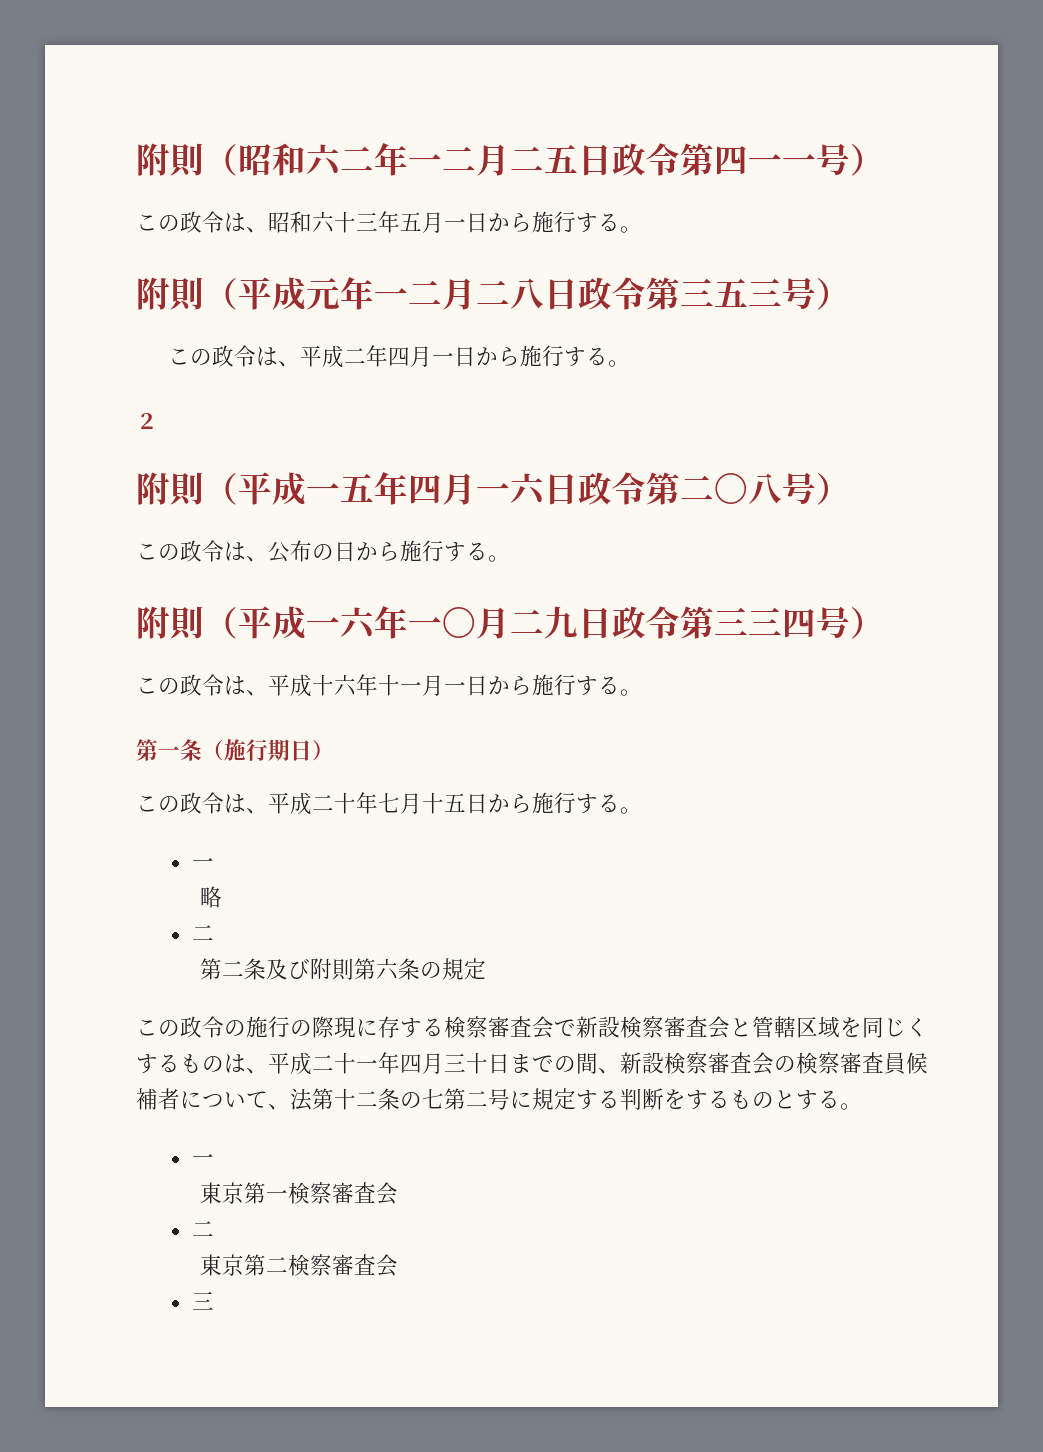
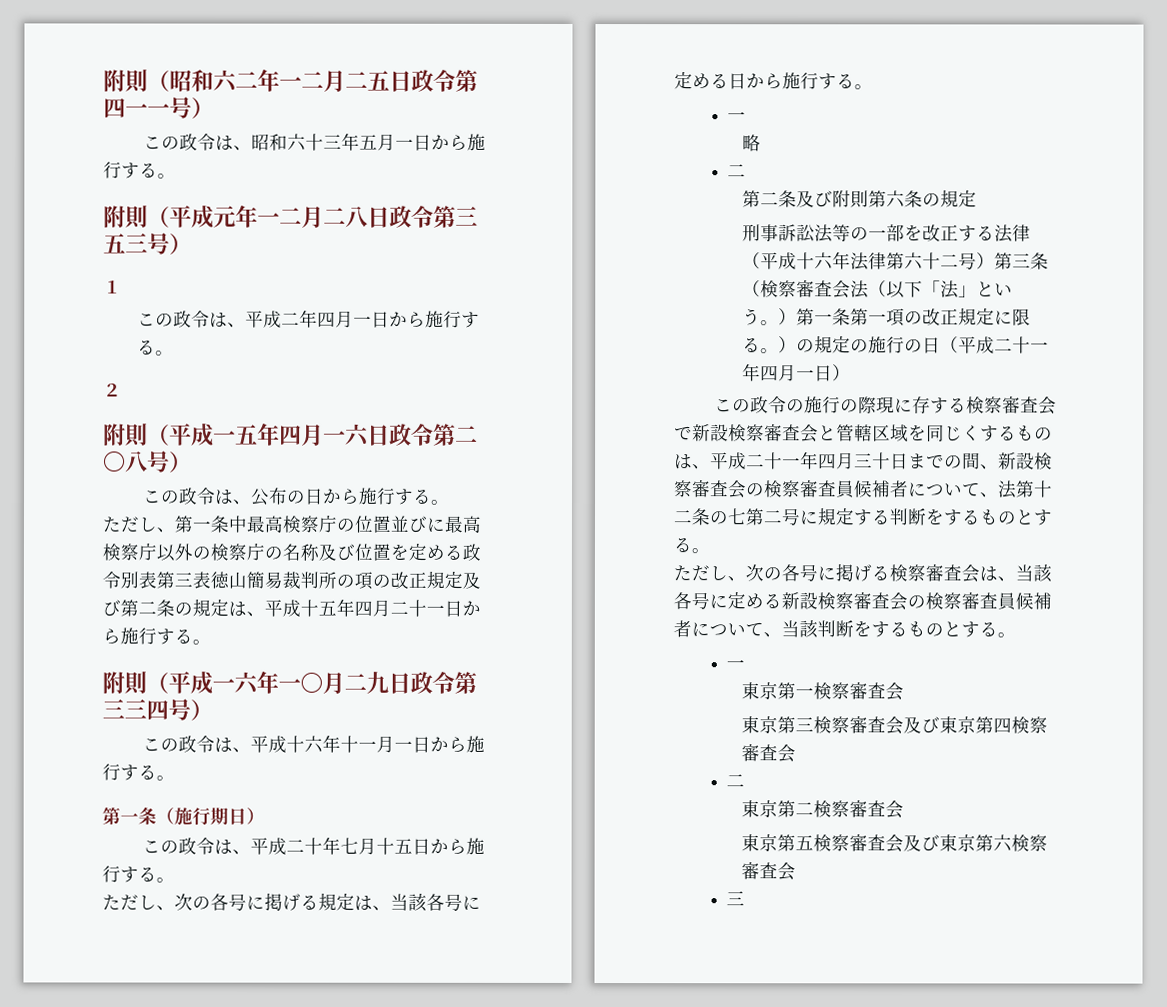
(850, 294) none -> [103,280,122,294] // １
(510, 558) none -> [102,514,481,533] [102,542,481,562] [102,570,481,590] [102,598,481,617] [102,627,211,645] // ただし、第一条中最高検察庁の位置並びに最高検察庁以外の検察庁の名称及び位置を定める政令別表第三表徳山簡易裁判所の項の改正規定及び第二条の規定は、平成十五年四月二十一日から施行する。
(642, 810) none -> [102,892,481,912] [674,71,873,90] // ただし、次の各号に掲げる規定は、当該各号に定める日から施行する。
(486, 969) none -> [742,224,1032,243] [742,251,1050,271] [742,279,1014,299] [742,307,1032,327] [742,335,1050,354] [742,363,852,382] // 刑事訴訟法等の一部を改正する法律（平成十六年法律第六十二号）第三条（検察審査会法（以下「法」という。）第一条第一項の改正規定に限る。）の規定の施行の日（平成二十一年四月一日）
(862, 1106) none -> [673,563,1052,583] [673,591,1052,611] [673,620,1016,639] // ただし、次の各号に掲げる検察審査会は、当該各号に定める新設検察審査会の検察審査員候補者について、当該判断をするものとする。
(398, 1193) none -> [741,715,1049,735] [741,743,797,763] // 東京第三検察審査会及び東京第四検察審査会
(398, 1265) none -> [741,833,1049,853] [741,861,797,881] // 東京第五検察審査会及び東京第六検察審査会

